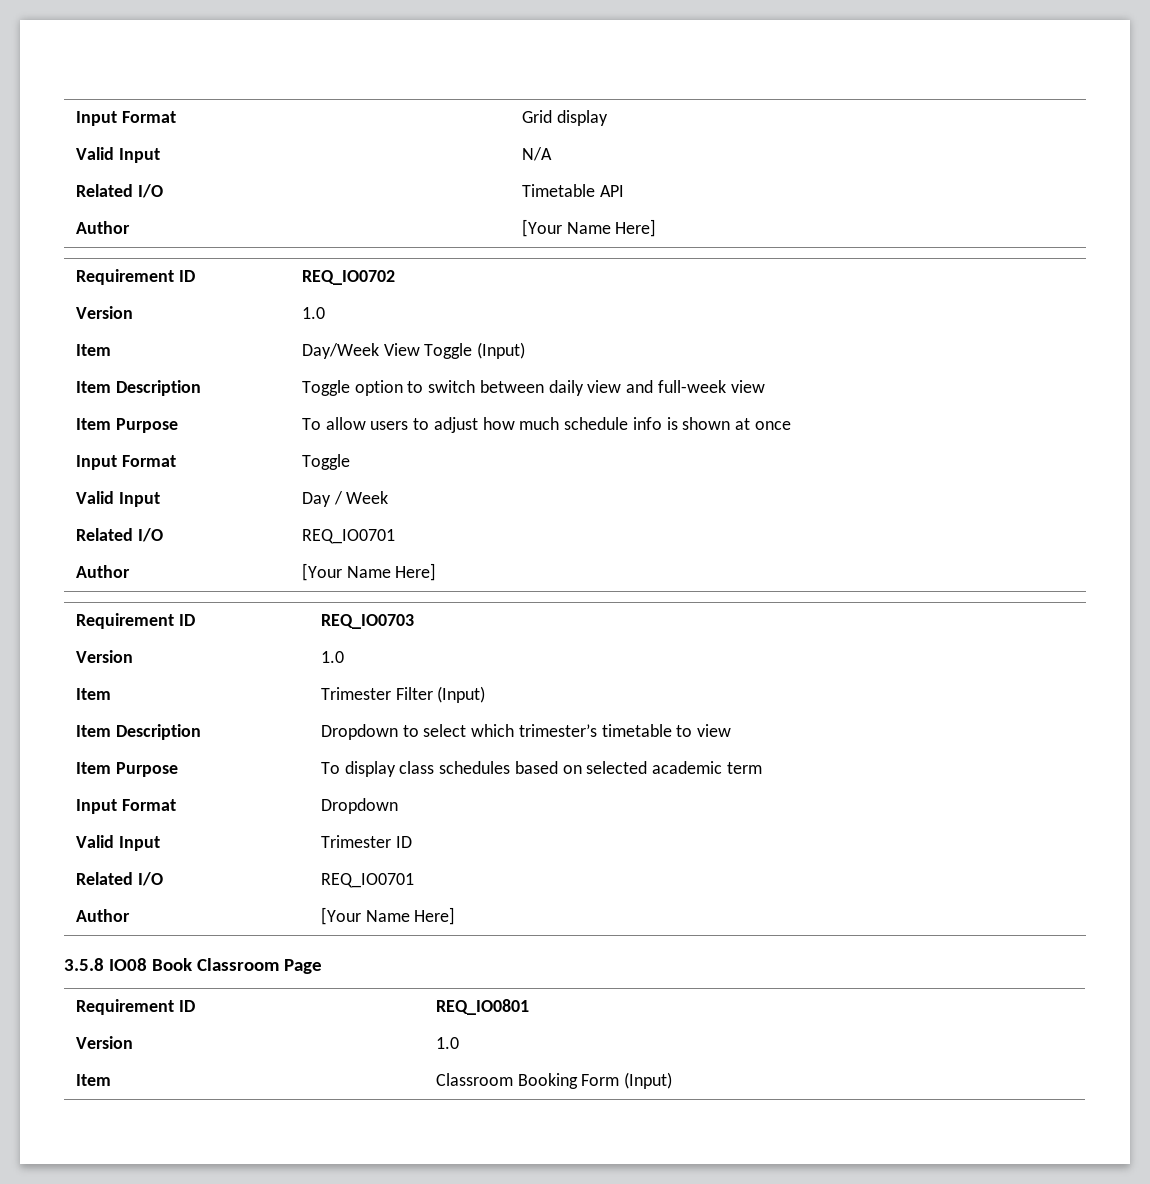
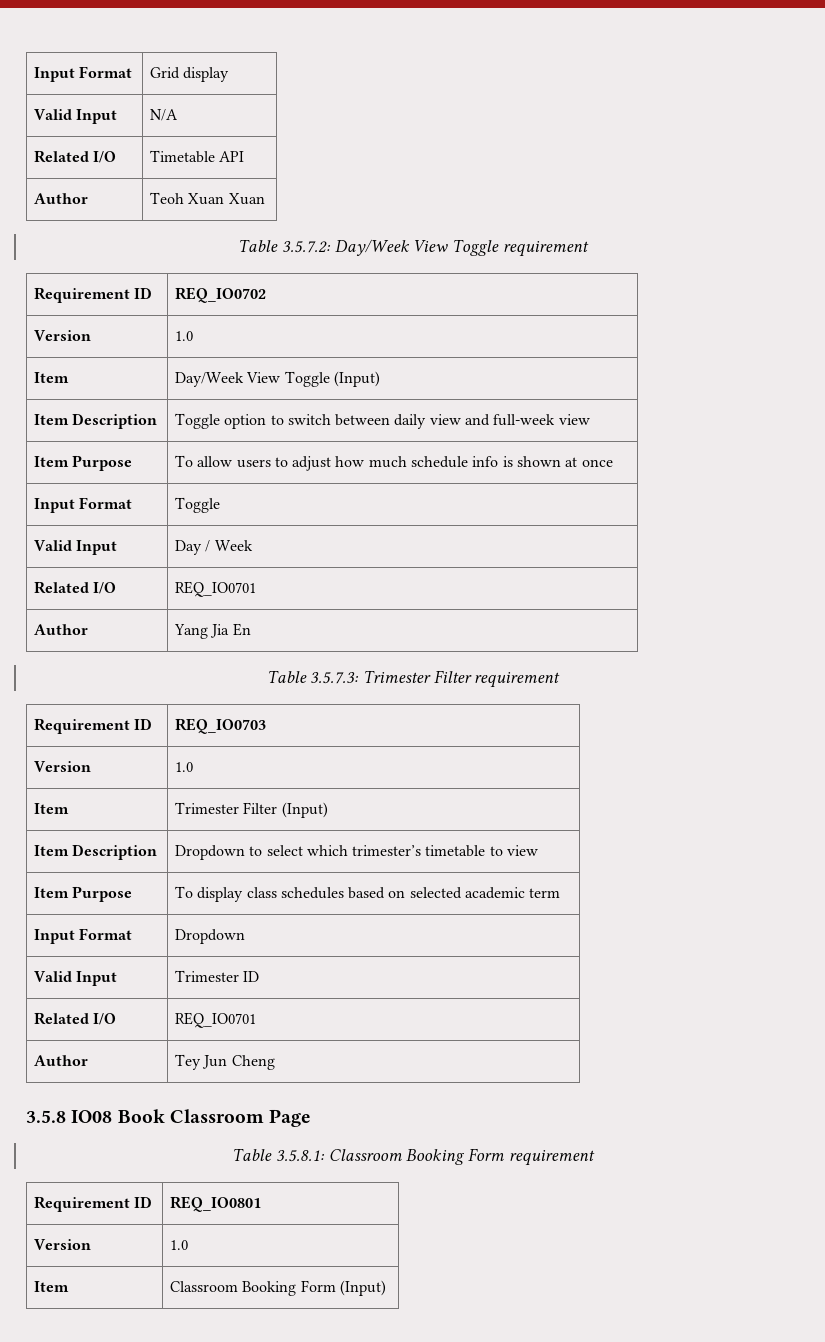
[522,219,657,237] [Your Name Here] -> [149,192,265,205] [238,239,589,257] Teoh Xuan Xuan // Table 3.5.7.2: Day/Week View Toggle requirement
[302,563,437,581] [Your Name Here] -> [173,623,251,639] [266,670,561,688] Yang Jia En // Table 3.5.7.3: Trimester Filter requirement
[321,907,456,925] [Your Name Here] -> [174,1054,275,1070] Tey Jun Cheng
(322, 966) none -> [232,1148,595,1166] // Table 3.5.8.1: Classroom Booking Form requirement

